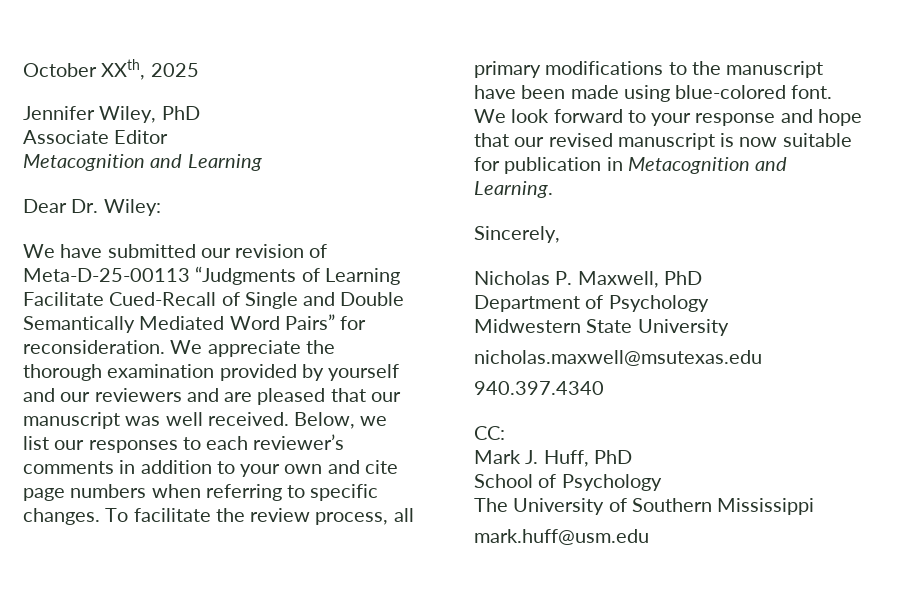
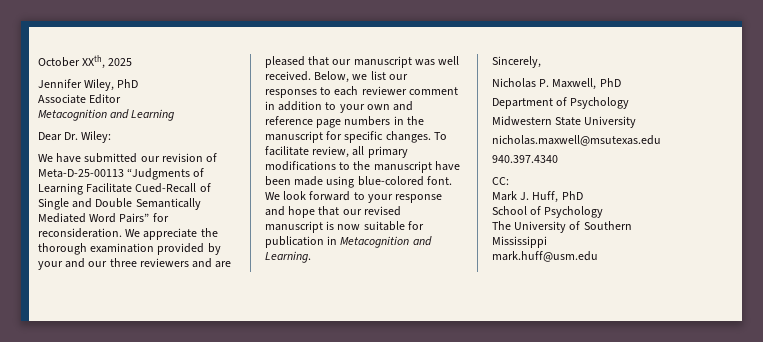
[328,364,400,381] yourself -> [38,261,63,270] your
(91, 397) none -> [109,258,137,267] three
[253,434,345,450] [23,461,114,474] reviewer’s comments -> [361,86,458,95] reviewer comment
[364,460,398,474] cite -> [265,116,313,125] reference
[151,484,306,501] when referring to -> [393,116,424,125] [265,131,343,143] in the manuscript for
[215,508,389,525] the review process, -> [312,146,350,158] review,

